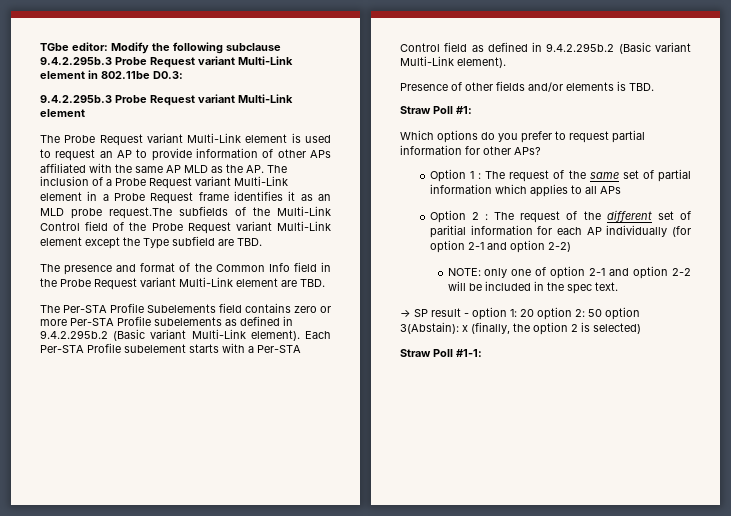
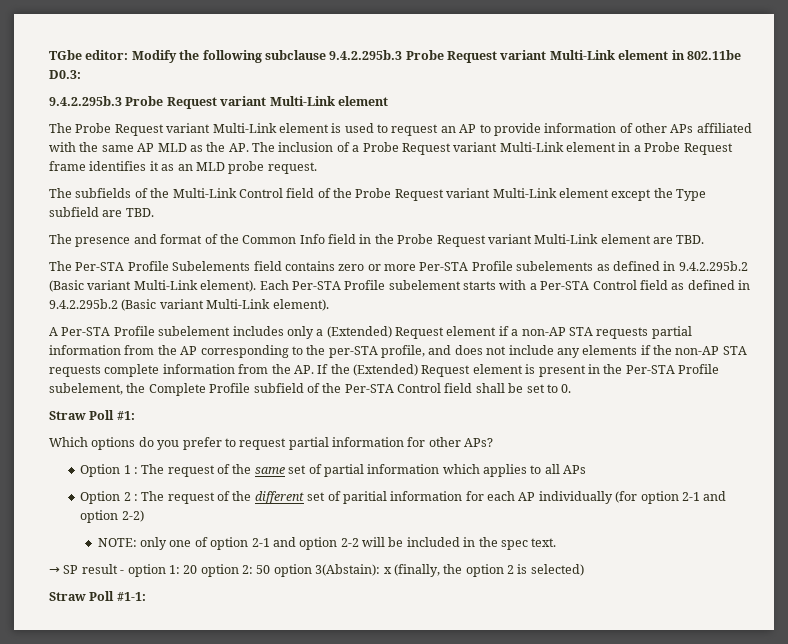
[109,207,172,219] request.The -> [267,162,317,174] [49,188,72,198] request. // The
[400,81,654,92] Presence of other fields and/or elements is TBD. -> [49,326,692,339] [49,345,747,358] [49,364,719,377] [49,383,572,396] A Per-STA Profile subelement includes only a (Extended) Request element if a non-AP STA requests partial information from the AP corresponding to the per-STA profile, and does not include any elements if the non-AP STA requests complete information from the AP. If the (Extended) Request element is present in the Per-STA Profile subelement, the Complete Profile subfield of the Per-STA Control field shall be set to 0.

